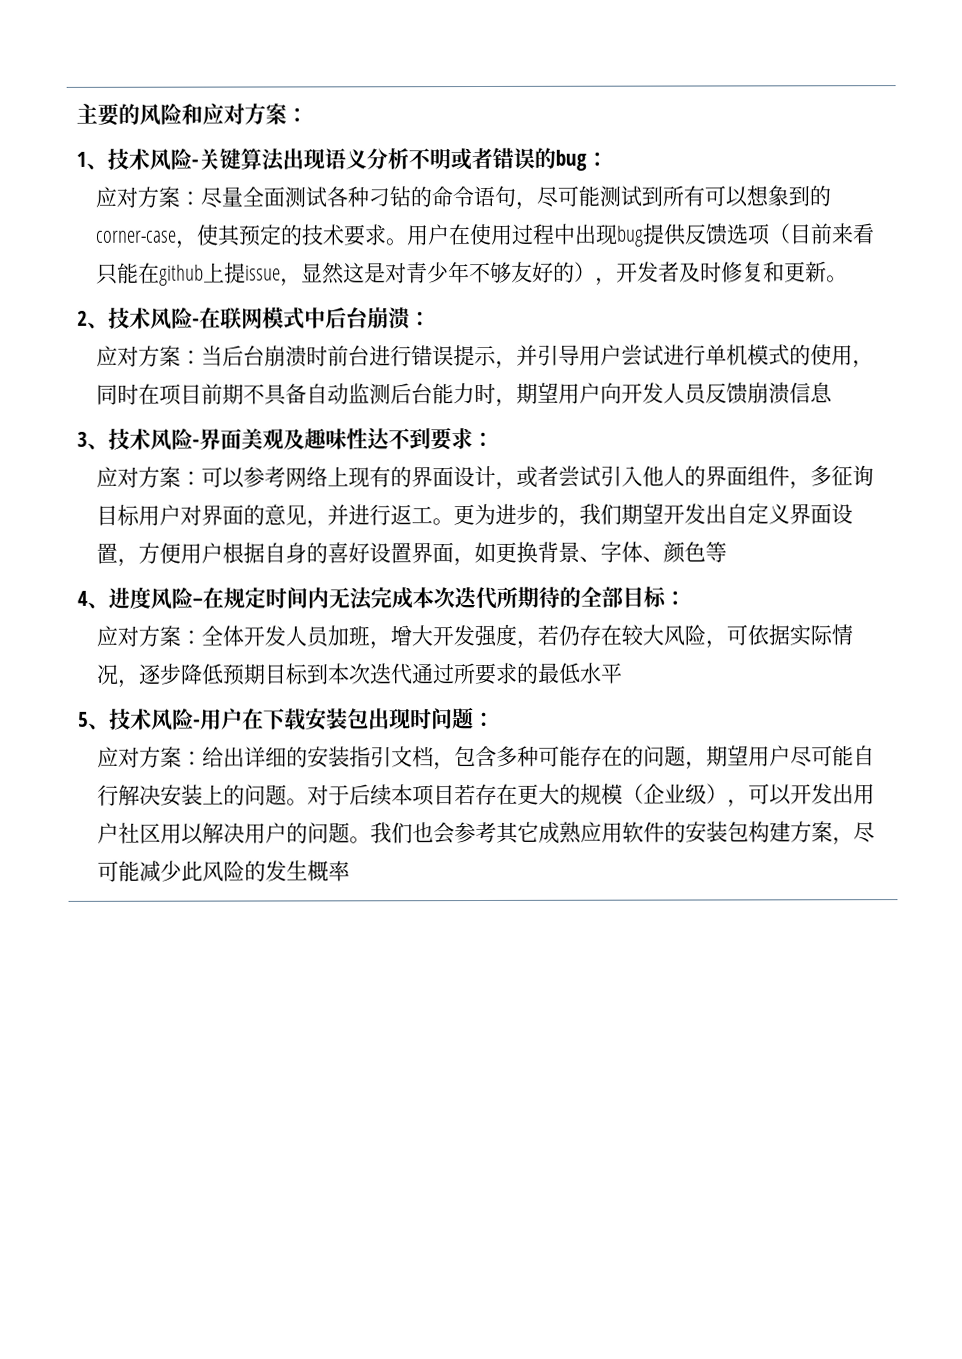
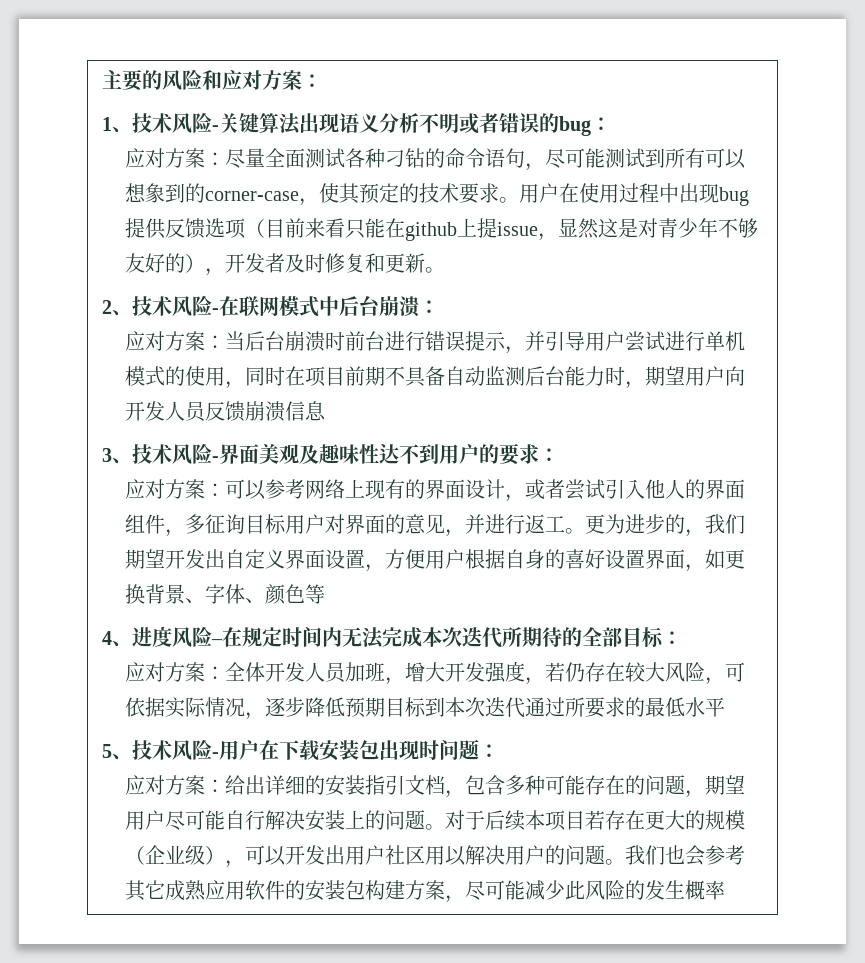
(432, 439) none -> [439,444,500,464] 用户的

